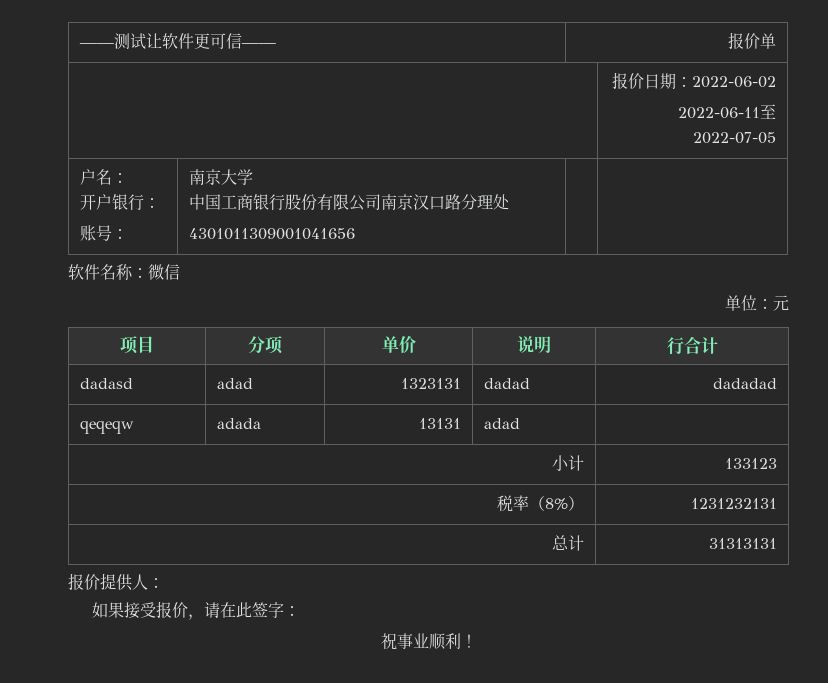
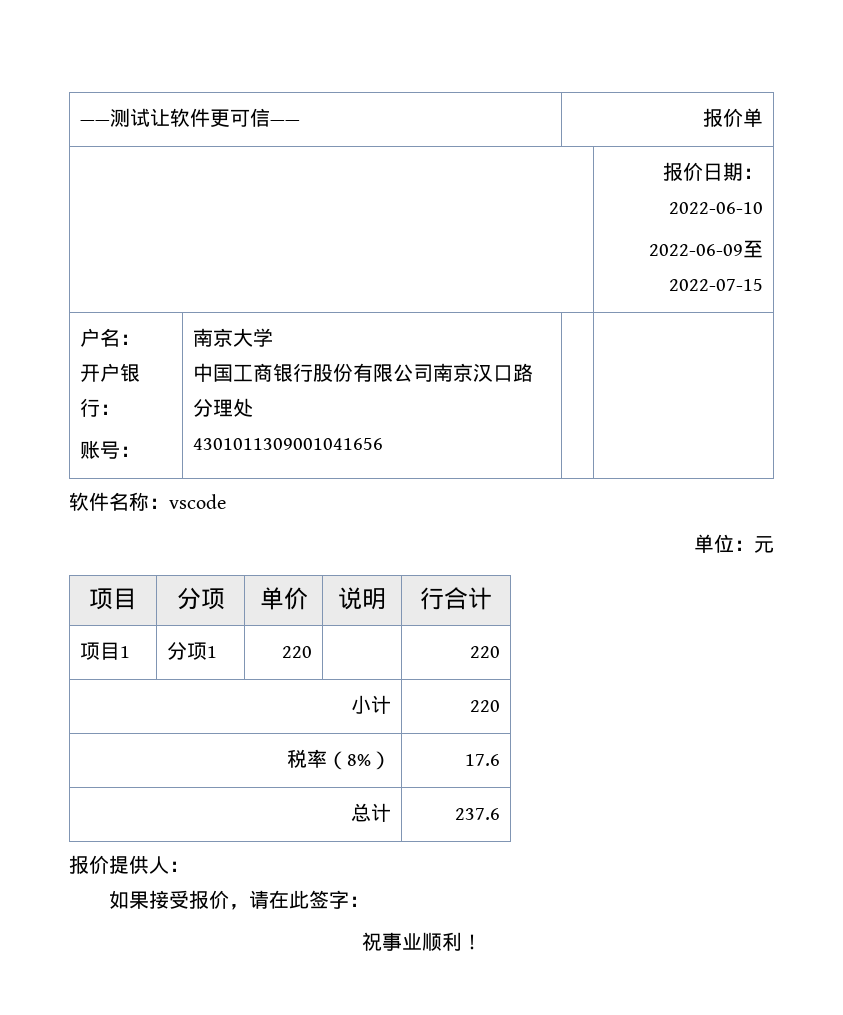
[691,76,776,88] [677,104,776,119] [692,132,776,144] 2022-06-02 // 2022-06-11至2022-07-05 -> [668,202,763,214] [648,240,763,258] [668,279,763,291] 2022-06-10 // 2022-06-09至2022-07-15
[148,264,180,280] 微信 -> [169,494,226,509] vscode
[80,378,134,389] [217,378,254,389] [400,378,461,389] [484,378,531,389] [712,378,777,389] [80,420,135,434] [217,418,262,429] [418,418,461,429] [484,418,521,429] dadasd | adad | 1323131 | dadad | dadadad // qeqeqw | adada | 13131 | adad | -> [80,642,131,660] [167,641,218,660] [281,646,312,658] [469,646,500,658] 项目1 | 分项1 | 220 | | 220
[724,458,777,469] 133123 -> [469,700,500,712] 220
[690,498,777,509] 1231232131 -> [464,754,500,766] 17.6
[708,538,777,549] 31313131 -> [454,808,500,820] 237.6

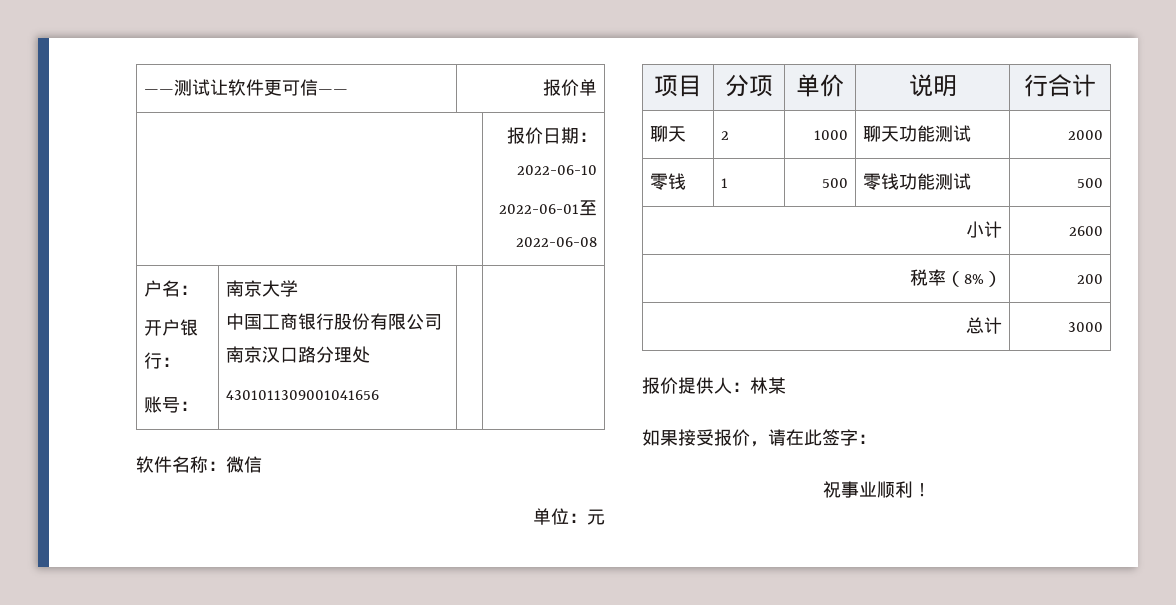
[648,240,763,258] [668,279,763,291] 2022-06-09至2022-07-15 -> [498,200,597,216] [515,237,597,247] 2022-06-01至2022-06-08
[169,494,226,509] vscode -> [226,456,262,473] 微信
[80,642,131,660] [167,641,218,660] [281,646,312,658] [469,646,500,658] 项目1 | 分项1 | 220 | | 220 -> [650,125,687,142] [721,131,730,140] [813,130,848,140] [863,125,972,142] [1067,130,1103,140] [650,173,687,190] [721,178,729,188] [821,178,848,188] [863,173,972,190] [1076,178,1103,188] 聊天 | 2 | 1000 | 聊天功能测试 | 2000 // 零钱 | 1 | 500 | 零钱功能测试 | 500
[469,700,500,712] 220 -> [1068,226,1103,236] 2600
[464,754,500,766] 17.6 -> [1076,274,1103,284] 200
[454,808,500,820] 237.6 -> [1067,322,1103,332] 3000
(189, 866) none -> [750,377,786,394] 林某

